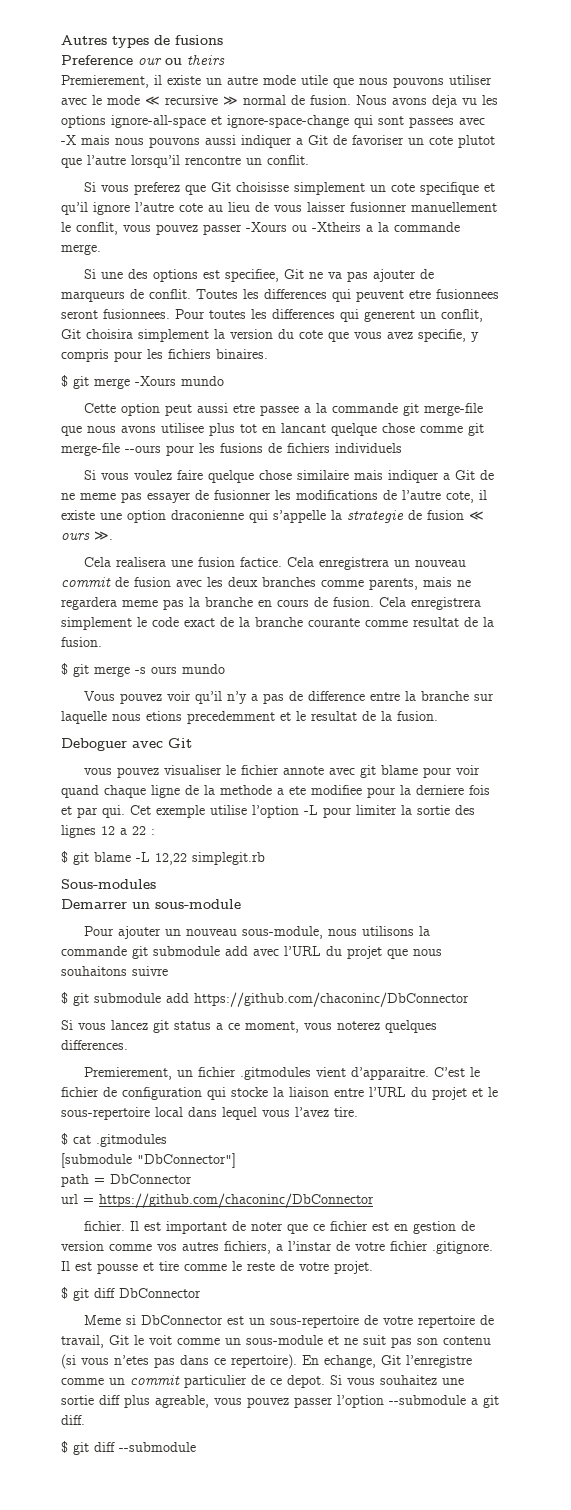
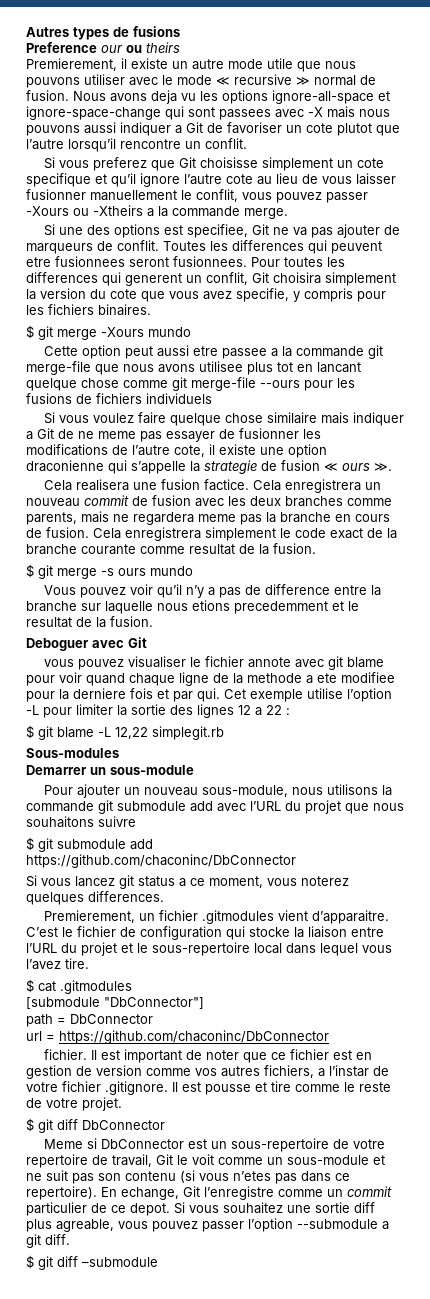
[119,1442,196,1452] --submodule -> [82,1257,158,1267] –submodule

